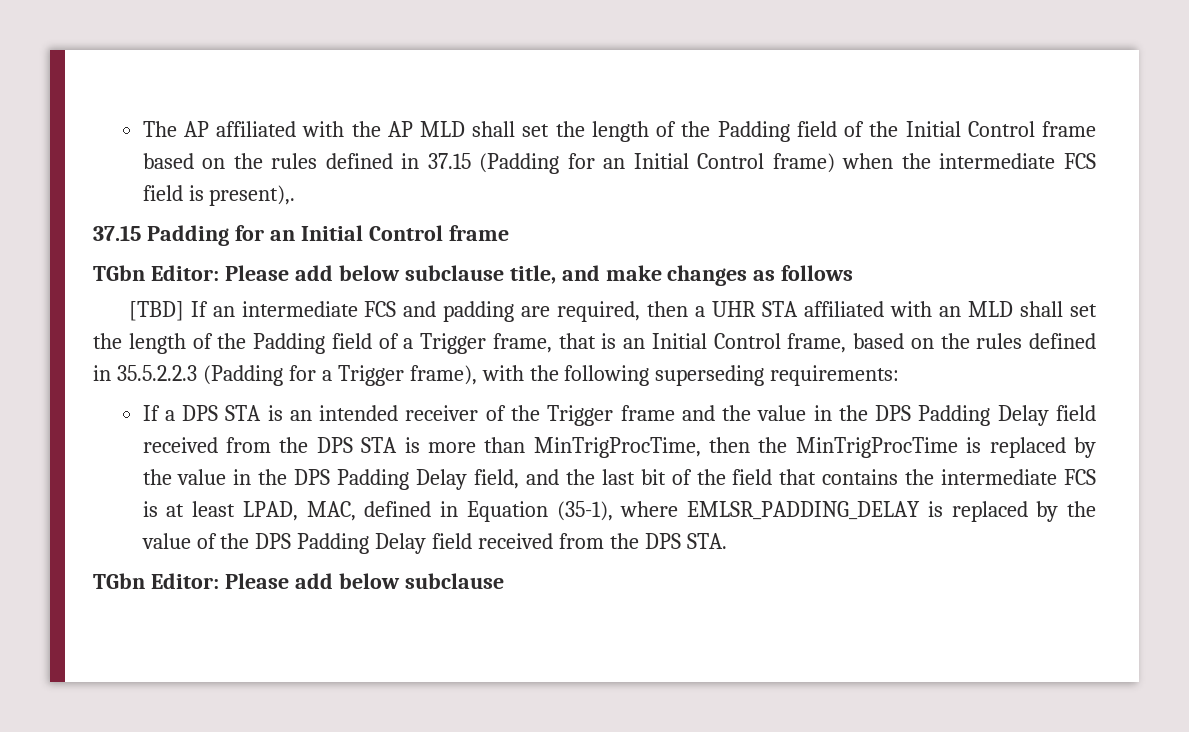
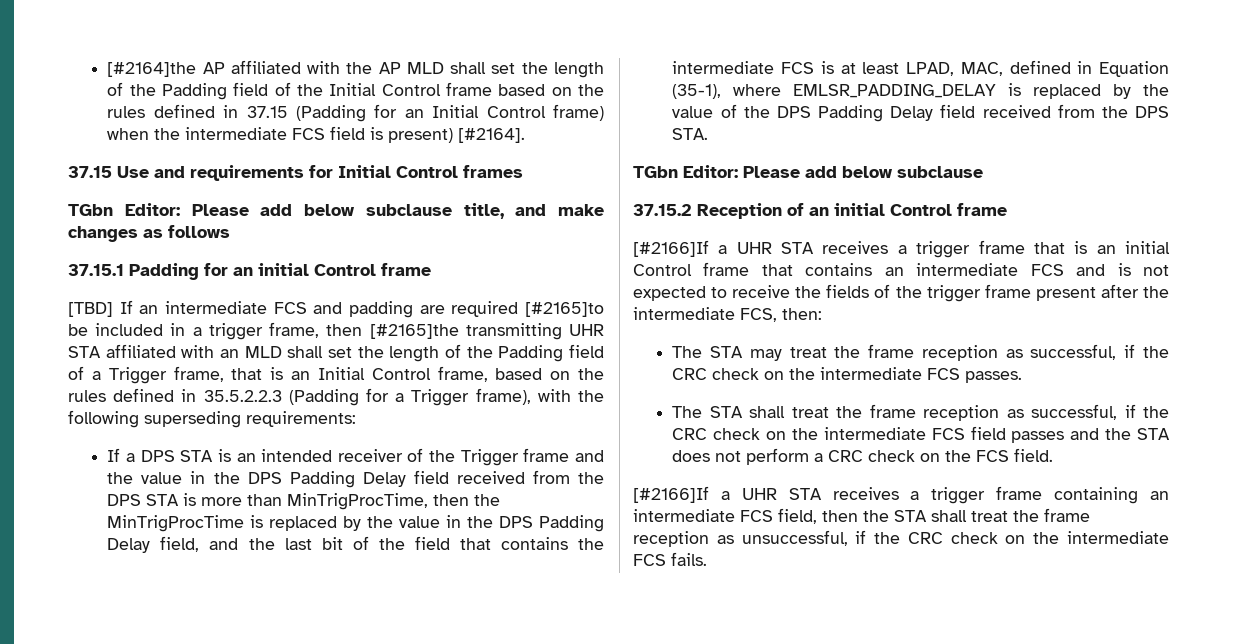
[142,121,177,137] The -> [107,62,197,77] [#2164]the
[209,185,296,206] [93,225,509,246] present),. // 37.15 Padding for an Initial Control frame -> [388,128,526,143] [68,165,523,181] present) [#2164]. // 37.15 Use and requirements for Initial Control frames
(854, 273) none -> [68,263,431,280] // 37.15.1 Padding for an initial Control frame
[557,301,706,322] required, then a -> [451,301,604,317] [68,322,562,340] required [#2165]to be included in a trigger frame, then [#2165]the transmitting
(504, 581) none -> [633,203,1007,219] [633,240,1170,258] [633,262,1169,276] [633,284,1169,302] [633,307,822,322] [672,344,1169,361] [672,367,1023,383] [672,404,1169,421] [672,426,1170,443] [672,448,1054,465] [633,486,1169,504] [633,508,1090,524] [633,530,1169,547] [633,552,707,566] // 37.15.2 Reception of an initial Control frame // [#2166]If a UHR STA receives a trigger frame that is an initial Control frame that contains an intermediate FCS and is not expected to receive the fields of the trigger frame present after the intermediate FCS, then: // The STA may treat the frame reception as successful, if the CRC check on the intermediate FCS passes. // The STA shall treat the frame reception as successful, if the CRC check on the intermediate FCS field passes and the STA does not perform a CRC check on the FCS field. // [#2166]If a UHR STA receives a trigger frame containing an intermediate FCS field, then the STA shall treat the frame reception as unsuccessful, if the CRC check on the intermediate FCS fails.

